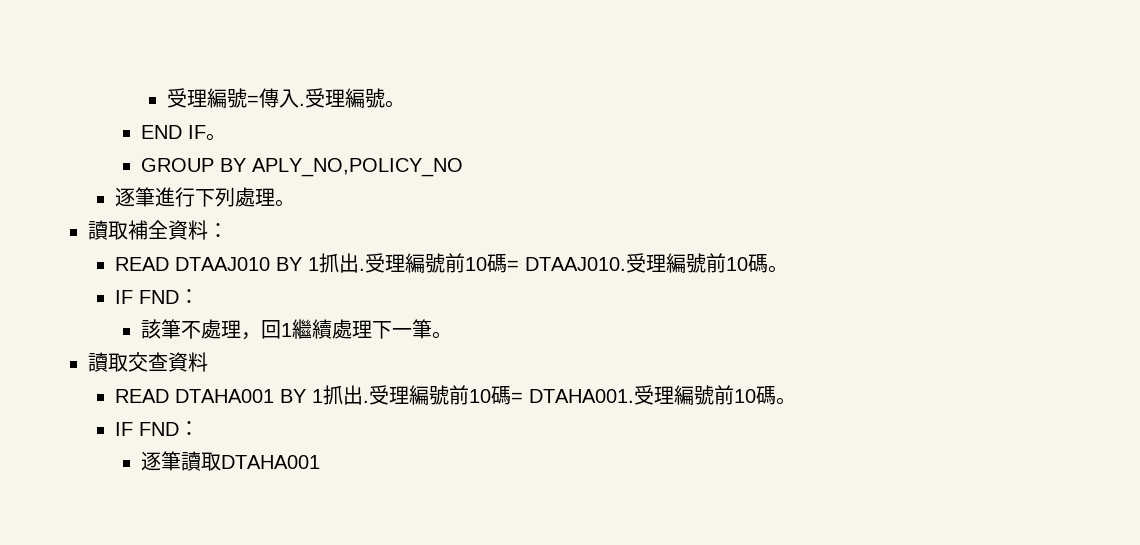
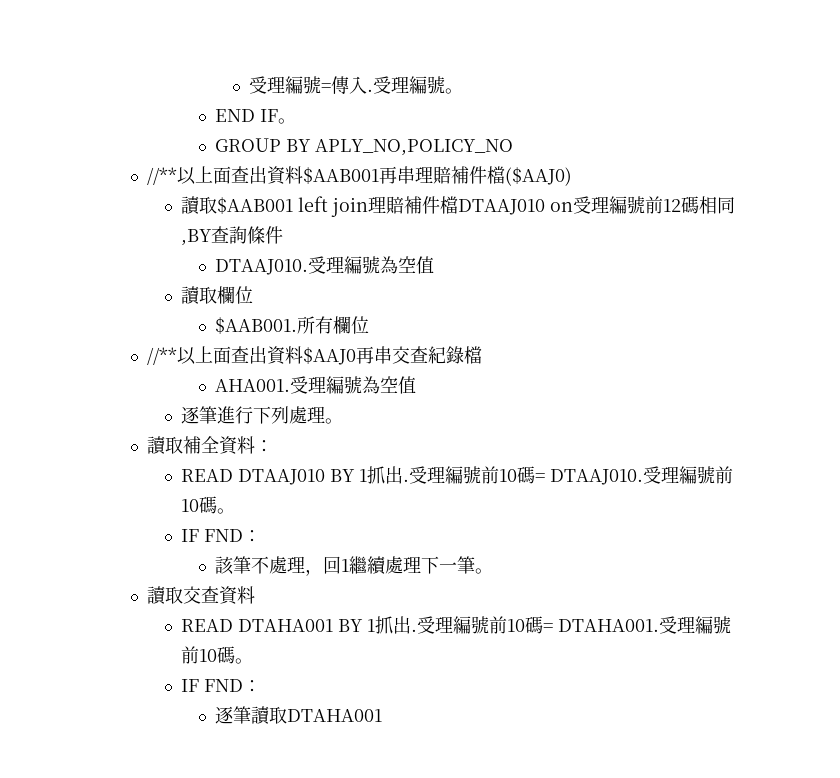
(463, 167) none -> [146,166,572,186] [180,196,735,217] [180,226,283,246] [214,256,434,275] [180,286,253,305] [214,316,369,334] [146,346,482,365] [214,376,416,394] // //**以上面查出資料$AAB001再串理賠補件檔($AAJ0) // 讀取$AAB001 left join理賠補件檔DTAAJ010 on受理編號前12碼相同,BY查詢條件 // DTAAJ010.受理編號為空值 // 讀取欄位 // $AAB001.所有欄位 // //**以上面查出資料$AAJ0再串交查紀錄檔 // AHA001.受理編號為空值

